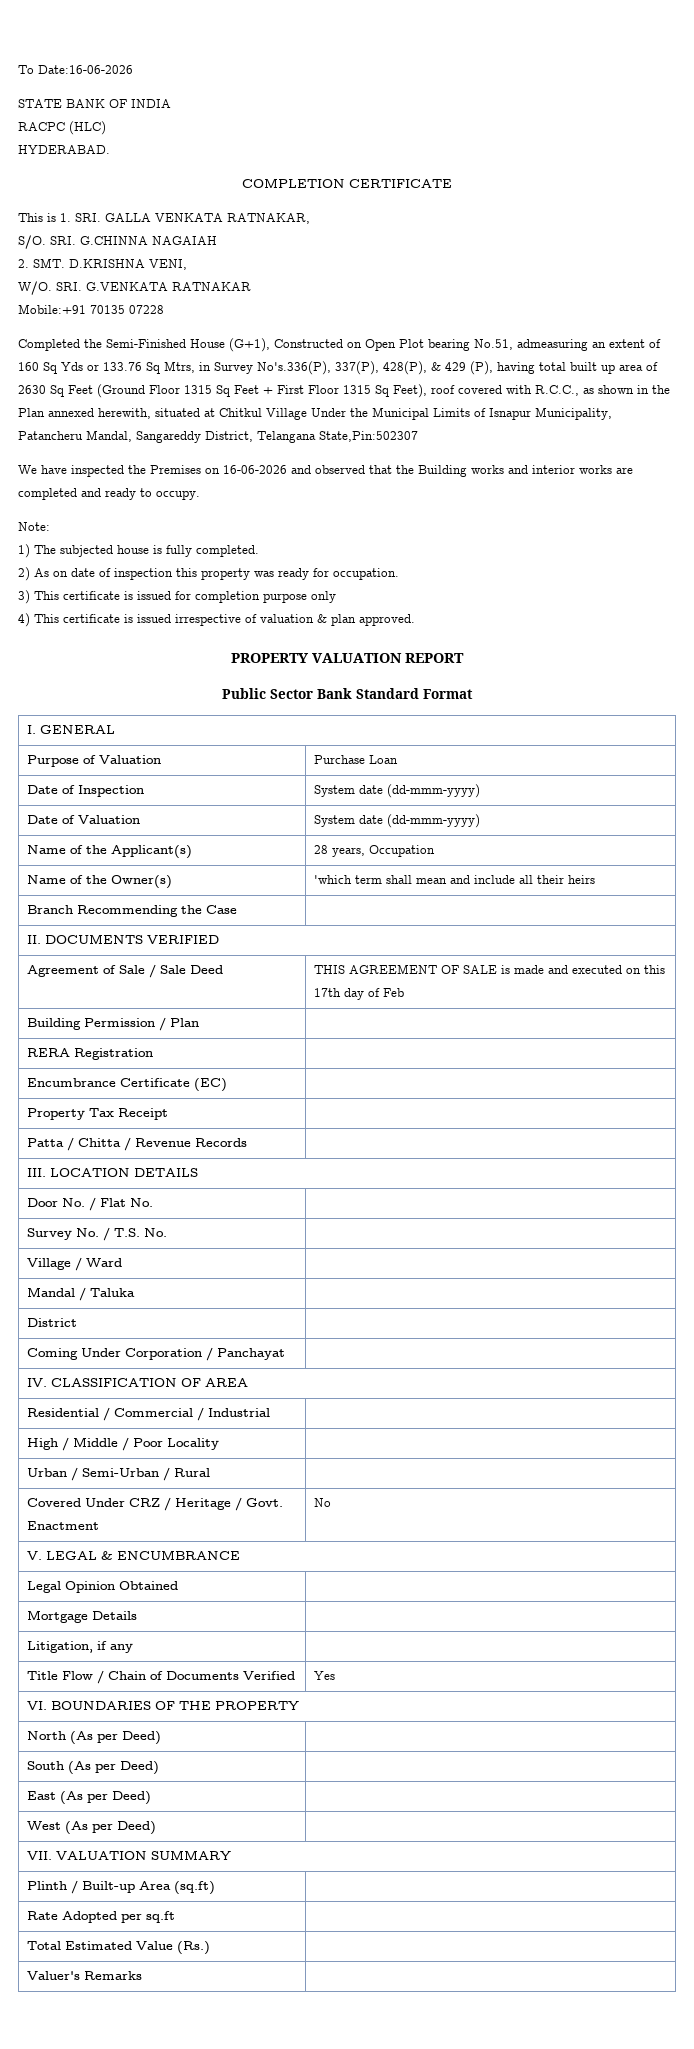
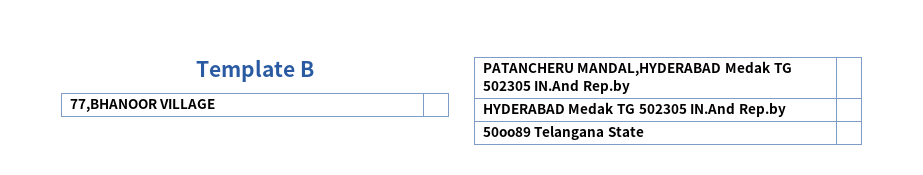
[18,65,133,74] [18,99,171,108] [18,121,106,135] [18,145,110,154] [242,178,452,188] [18,213,310,224] [18,235,217,249] [18,258,187,270] [18,281,251,295] [18,304,164,314] [18,338,661,352] [18,361,658,375] [18,384,670,398] [18,407,612,420] [18,430,418,443] [18,465,633,477] [18,488,200,500] [18,522,50,531] [18,544,259,558] [18,567,399,581] [18,590,336,604] [18,613,415,627] [231,653,464,663] [222,688,473,699] [27,725,116,734] [27,755,162,767] [314,755,399,764] [27,785,145,797] [314,784,481,798] [27,815,141,824] [314,814,481,828] [27,845,193,859] [314,845,436,857] [27,875,173,889] [314,875,596,884] [27,905,238,917] [27,934,220,944] [27,964,224,978] [314,964,666,974] [314,988,405,1000] [27,1017,200,1031] [27,1048,154,1060] [27,1078,228,1092] [27,1108,169,1120] [27,1137,248,1151] [27,1168,199,1177] [27,1197,154,1211] [27,1227,168,1241] [27,1257,123,1271] [27,1287,136,1301] [27,1318,78,1327] [27,1347,286,1361] [27,1378,249,1387] [27,1407,271,1421] [27,1437,220,1451] [27,1467,211,1481] [27,1497,284,1511] [27,1521,100,1530] [314,1498,332,1507] [27,1550,241,1560] [27,1581,179,1593] [27,1610,138,1623] [27,1641,134,1653] [27,1670,296,1684] [314,1671,336,1680] [27,1701,300,1710] [27,1731,162,1745] [27,1761,160,1775] [27,1791,152,1805] [27,1821,157,1835] [27,1850,232,1860] [27,1880,216,1895] [27,1911,176,1923] [27,1941,211,1955] [27,1971,143,1980] To Date:16-06-2026 // STATE BANK OF INDIA // RACPC (HLC) // HYDERABAD. // COMPLETION CERTIFICATE // This is 1. SRI. GALLA VENKATA RATNAKAR, // S/O. SRI. G.CHINNA NAGAIAH // 2. SMT. D.KRISHNA VENI, // W/O. SRI. G.VENKATA RATNAKAR // Mobile:+91 70135 07228 // Completed the Semi-Finished House (G+1), Constructed on Open Plot bearing No.51, admeasuring an extent of 160 Sq Yds or 133.76 Sq Mtrs, in Survey No's.336(P), 337(P), 428(P), & 429 (P), having total built up area of 2630 Sq Feet (Ground Floor 1315 Sq Feet + First Floor 1315 Sq Feet), roof covered with R.C.C., as shown in the Plan annexed herewith, situated at Chitkul Village Under the Municipal Limits of Isnapur Municipality, Patancheru Mandal, Sangareddy District, Telangana State,Pin:502307 // We have inspected the Premises on 16-06-2026 and observed that the Building works and interior works are completed and ready to occupy. // Note: // 1) The subjected house is fully completed. // 2) As on date of inspection this property was ready for occupation. // 3) This certificate is issued for completion purpose only // 4) This certificate is issued irrespective of valuation & plan approved. // PROPERTY VALUATION REPORT // Public Sector Bank Standard Format // I. GENERAL // Purpose of Valuation | Purchase Loan // Date of Inspection | System date (dd-mmm-yyyy) // Date of Valuation | System date (dd-mmm-yyyy) // Name of the Applicant(s) | 28 years, Occupation // Name of the Owner(s) | 'which term shall mean and include all their heirs // Branch Recommending the Case | // II. DOCUMENTS VERIFIED // Agreement of Sale / Sale Deed | THIS AGREEMENT OF SALE is made and executed on this 17th day of Feb // Building Permission / Plan | // RERA Registration | // Encumbrance Certificate (EC) | // Property Tax Receipt | // Patta / Chitta / Revenue Records | // III. LOCATION DETAILS // Door No. / Flat No. | // Survey No. / T.S. No. | // Village / Ward | // Mandal / Taluka | // District | // Coming Under Corporation / Panchayat | // IV. CLASSIFICATION OF AREA // Residential / Commercial / Industrial | // High / Middle / Poor Locality | // Urban / Semi-Urban / Rural | // Covered Under CRZ / Heritage / Govt. Enactment | No // V. LEGAL & ENCUMBRANCE // Legal Opinion Obtained | // Mortgage Details | // Litigation, if any | // Title Flow / Chain of Documents Verified | Yes // VI. BOUNDARIES OF THE PROPERTY // North (As per Deed) | // South (As per Deed) | // East (As per Deed) | // West (As per Deed) | // VII. VALUATION SUMMARY // Plinth / Built-up Area (sq.ft) | // Rate Adopted per sq.ft | // Total Estimated Value (Rs.) | // Valuer's Remarks -> [195,59,315,82] [69,99,216,112] [482,61,792,76] [482,79,630,94] [482,102,786,117] [482,126,644,140] Template B // 77,BHANOOR VILLAGE | // PATANCHERU MANDAL,HYDERABAD Medak TG 502305 IN.And Rep.by | // HYDERABAD Medak TG 502305 IN.And Rep.by | // 50oo89 Telangana State

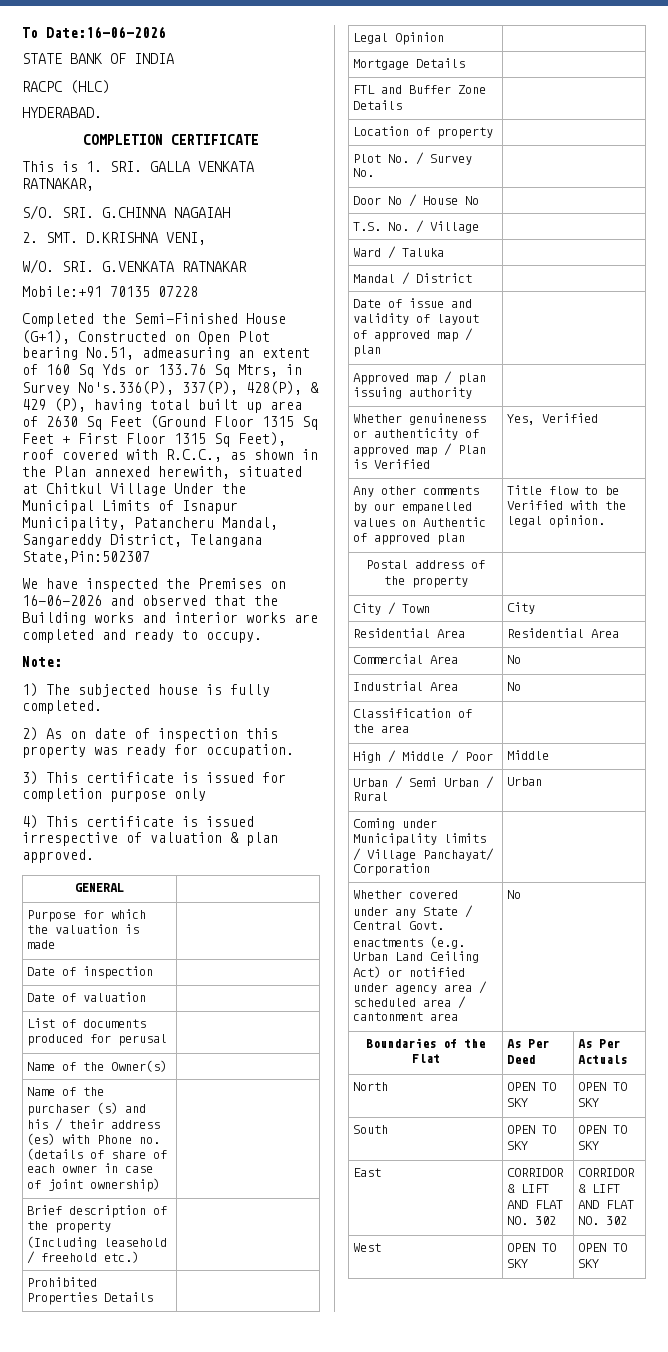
[195,59,315,82] [69,99,216,112] [482,61,792,76] [482,79,630,94] [482,102,786,117] [482,126,644,140] Template B // 77,BHANOOR VILLAGE | // PATANCHERU MANDAL,HYDERABAD Medak TG 502305 IN.And Rep.by | // HYDERABAD Medak TG 502305 IN.And Rep.by | // 50oo89 Telangana State | -> [22,26,166,38] [22,53,174,64] [22,80,110,94] [22,107,102,118] [83,134,259,145] [22,161,254,172] [22,178,94,191] [22,205,230,220] [22,232,206,245] [22,259,247,274] [22,286,198,297] [22,313,286,327] [22,330,270,345] [22,347,310,360] [22,364,302,378] [22,381,319,395] [22,398,302,413] [22,415,318,430] [22,432,286,447] [22,449,318,462] [22,466,302,479] [22,483,246,496] [22,500,238,514] [22,517,278,531] [22,534,262,547] [22,551,150,564] [22,578,286,592] [22,595,278,606] [22,612,318,625] [22,629,262,643] [22,656,62,667] [22,683,270,697] [22,700,102,714] [22,727,278,742] [22,744,294,758] [22,771,286,785] [22,788,206,802] [22,815,254,829] [22,832,278,846] [22,849,94,863] [75,883,124,892] [27,909,147,922] [27,924,140,934] [27,940,56,949] [27,966,154,979] [27,992,147,1002] [27,1018,147,1028] [27,1034,168,1046] [27,1060,168,1072] [27,1087,105,1096] [27,1102,147,1116] [27,1118,161,1131] [27,1133,161,1145] [27,1148,168,1160] [27,1163,154,1173] [27,1178,161,1192] [27,1205,168,1218] [27,1221,112,1233] [27,1236,168,1249] [27,1251,140,1264] [27,1277,98,1287] [27,1292,154,1305] [353,32,445,45] [353,58,466,70] [353,85,487,94] [353,100,403,110] [353,126,494,139] [353,152,473,165] [353,168,375,177] [353,194,480,207] [353,220,480,233] [353,246,445,259] [353,272,473,285] [353,298,473,308] [353,313,480,325] [353,328,474,342] [353,345,382,357] [353,371,487,385] [353,387,473,399] [353,413,487,425] [353,428,480,440] [353,443,487,457] [353,459,431,469] [507,413,599,425] [353,486,480,497] [353,502,473,514] [353,517,487,527] [353,533,466,545] [507,485,620,495] [507,500,627,510] [507,515,606,528] [366,560,485,569] [383,576,468,588] [353,602,431,615] [507,602,536,614] [353,628,466,638] [507,628,620,638] [353,654,459,664] [507,655,522,664] [353,681,459,691] [507,682,522,691] [353,708,473,718] [353,724,410,733] [353,750,494,763] [507,750,550,760] [353,776,495,789] [353,792,389,801] [507,777,543,786] [353,818,438,830] [353,833,487,846] [353,848,495,861] [353,863,431,876] [353,890,459,899] [353,905,474,918] [353,921,445,930] [353,936,466,949] [353,951,480,963] [353,966,466,978] [353,981,488,994] [353,996,467,1009] [353,1012,459,1021] [507,890,522,899] [366,1038,485,1048] [411,1054,440,1063] [507,1039,550,1048] [507,1055,536,1064] [578,1039,621,1048] [578,1055,628,1064] [353,1082,389,1091] [507,1082,557,1091] [507,1098,529,1107] [578,1082,628,1091] [578,1098,600,1107] [353,1125,389,1134] [507,1125,557,1134] [507,1141,529,1150] [578,1125,628,1134] [578,1141,600,1150] [353,1168,382,1177] [507,1168,565,1177] [507,1184,550,1193] [507,1200,564,1209] [507,1216,557,1225] [578,1168,636,1177] [578,1184,621,1193] [578,1200,635,1209] [578,1216,628,1225] [353,1243,382,1252] [507,1243,557,1252] [507,1259,529,1268] [578,1243,628,1252] [578,1259,600,1268] To Date:16-06-2026 // STATE BANK OF INDIA // RACPC (HLC) // HYDERABAD. // COMPLETION CERTIFICATE // This is 1. SRI. GALLA VENKATA RATNAKAR, // S/O. SRI. G.CHINNA NAGAIAH // 2. SMT. D.KRISHNA VENI, // W/O. SRI. G.VENKATA RATNAKAR // Mobile:+91 70135 07228 // Completed the Semi-Finished House (G+1), Constructed on Open Plot bearing No.51, admeasuring an extent of 160 Sq Yds or 133.76 Sq Mtrs, in Survey No's.336(P), 337(P), 428(P), & 429 (P), having total built up area of 2630 Sq Feet (Ground Floor 1315 Sq Feet + First Floor 1315 Sq Feet), roof covered with R.C.C., as shown in the Plan annexed herewith, situated at Chitkul Village Under the Municipal Limits of Isnapur Municipality, Patancheru Mandal, Sangareddy District, Telangana State,Pin:502307 // We have inspected the Premises on 16-06-2026 and observed that the Building works and interior works are completed and ready to occupy. // Note: // 1) The subjected house is fully completed. // 2) As on date of inspection this property was ready for occupation. // 3) This certificate is issued for completion purpose only // 4) This certificate is issued irrespective of valuation & plan approved. // GENERAL | // Purpose for which the valuation is made | // Date of inspection | // Date of valuation | // List of documents produced for perusal | // Name of the Owner(s) | // Name of the purchaser (s) and his / their address (es) with Phone no. (details of share of each owner in case of joint ownership) | // Brief description of the property (Including leasehold / freehold etc.) | // Prohibited Properties Details | // Legal Opinion | // Mortgage Details | // FTL and Buffer Zone Details | // Location of property | // Plot No. / Survey No. | // Door No / House No | // T.S. No. / Village | // Ward / Taluka | // Mandal / District | // Date of issue and validity of layout of approved map / plan | // Approved map / plan issuing authority | // Whether genuineness or authenticity of approved map / Plan is Verified | Yes, Verified // Any other comments by our empanelled values on Authentic of approved plan | Title flow to be Verified with the legal opinion. // Postal address of the property | // City / Town | City // Residential Area | Residential Area // Commercial Area | No // Industrial Area | No // Classification of the area | // High / Middle / Poor | Middle // Urban / Semi Urban / Rural | Urban // Coming under Municipality limits / Village Panchayat/ Corporation | // Whether covered under any State / Central Govt. enactments (e.g. Urban Land Ceiling Act) or notified under agency area / scheduled area / cantonment area | No // Boundaries of the Flat | As Per Deed | As Per Actuals // North | OPEN TO SKY | OPEN TO SKY // South | OPEN TO SKY | OPEN TO SKY // East | CORRIDOR & LIFT AND FLAT NO. 302 | CORRIDOR & LIFT AND FLAT NO. 302 // West | OPEN TO SKY | OPEN TO SKY

